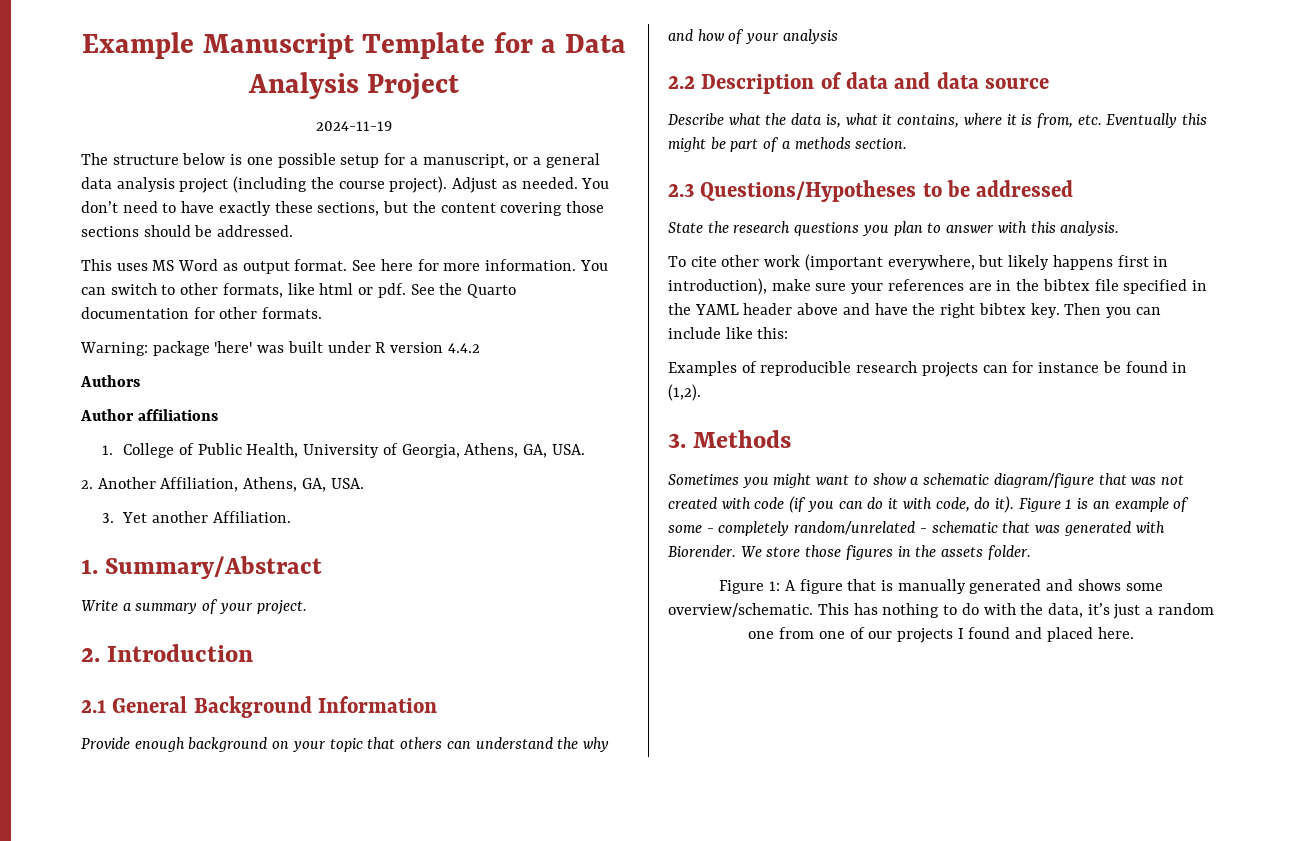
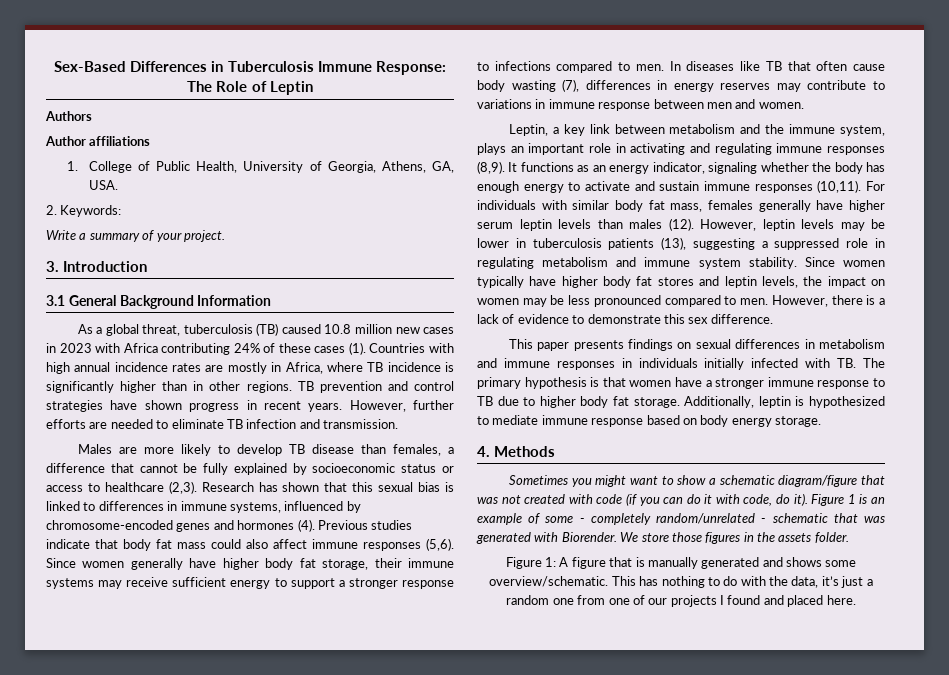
[82,32,626,59] [247,72,460,100] [316,121,392,131] [81,153,600,168] [81,176,610,193] [81,201,604,216] [81,225,294,237] [81,259,608,274] [81,283,516,298] [81,307,323,319] [80,341,480,356] Example Manuscript Template for a Data Analysis Project // 2024-11-19 // The structure below is one possible setup for a manuscript, or a general data analysis project (including the course project). Adjust as needed. You don’t need to have exactly these sections, but the content covering those sections should be addressed. // This uses MS Word as output format. See here for more information. You can switch to other formats, like html or pdf. See the Quarto documentation for other formats. // Warning: package 'here' was built under R version 4.4.2 -> [54,61,446,75] [187,81,313,95] Sex-Based Differences in Tuberculosis Immune Response: The Role of Leptin
[97,477,364,492] [102,511,291,523] [81,556,323,579] Another Affiliation, Athens, GA, USA. // 3. Yet another Affiliation. // 1. Summary/Abstract -> [60,205,122,217] Keywords:
[81,648,100,662] 2. -> [46,261,59,272] 3.
[81,700,106,713] 2.1 -> [46,295,65,306] 3.1
[81,737,609,752] [668,29,838,44] [668,72,1050,94] [668,113,1208,128] [668,137,908,152] [668,180,1074,202] [668,221,1120,236] [668,254,1169,271] [668,278,1207,295] [668,303,1161,318] [668,327,789,339] [668,361,1188,377] [668,384,701,401] [668,433,686,448] Provide enough background on your topic that others can understand the why and how of your analysis // 2.2 Description of data and data source // Describe what the data is, what it contains, where it is from, etc. Eventually this might be part of a methods section. // 2.3 Questions/Hypotheses to be addressed // State the research questions you plan to answer with this analysis. // To cite other work (important everywhere, but likely happens first in introduction), make sure your references are in the bibtex file specified in the YAML header above and have the right bibtex key. Then you can include like this: // Examples of reproducible research projects can for instance be found in (1,2). // 3. -> [77,323,455,336] [46,342,454,355] [46,362,455,374] [46,381,454,393] [46,400,454,412] [46,419,398,429] [77,444,455,456] [46,463,454,475] [46,481,455,494] [46,501,361,513] [46,519,413,532] [46,538,454,551] [46,558,455,570] [46,577,454,589] [477,61,885,73] [477,79,885,92] [477,99,804,111] [508,124,886,136] [477,143,885,155] [477,161,885,174] [477,180,885,193] [477,200,885,212] [477,218,885,231] [477,237,885,250] [477,257,885,269] [477,276,885,288] [477,295,886,307] [477,314,773,324] [508,339,885,351] [477,358,886,370] [477,377,885,389] [477,396,885,408] [477,415,821,427] [477,446,490,457] As a global threat, tuberculosis (TB) caused 10.8 million new cases in 2023 with Africa contributing 24% of these cases (1). Countries with high annual incidence rates are mostly in Africa, where TB incidence is significantly higher than in other regions. TB prevention and control strategies have shown progress in recent years. However, further efforts are needed to eliminate TB infection and transmission. // Males are more likely to develop TB disease than females, a difference that cannot be fully explained by socioeconomic status or access to healthcare (2,3). Research has shown that this sexual bias is linked to differences in immune systems, influenced by chromosome-encoded genes and hormones (4). Previous studies indicate that body fat mass could also affect immune responses (5,6). Since women generally have higher body fat storage, their immune systems may receive sufficient energy to support a stronger response to infections compared to men. In diseases like TB that often cause body wasting (7), differences in energy reserves may contribute to variations in immune response between men and women. // Leptin, a key link between metabolism and the immune system, plays an important role in activating and regulating immune responses (8,9). It functions as an energy indicator, signaling whether the body has enough energy to activate and sustain immune responses (10,11). For individuals with similar body fat mass, females generally have higher serum leptin levels than males (12). However, leptin levels may be lower in tuberculosis patients (13), suggesting a suppressed role in regulating metabolism and immune system stability. Since women typically have higher body fat stores and leptin levels, the impact on women may be less pronounced compared to men. However, there is a lack of evidence to demonstrate this sex difference. // This paper presents findings on sexual differences in metabolism and immune responses in individuals initially infected with TB. The primary hypothesis is that women have a stronger immune response to TB due to higher body fat storage. Additionally, leptin is hypothesized to mediate immune response based on body energy storage. // 4.

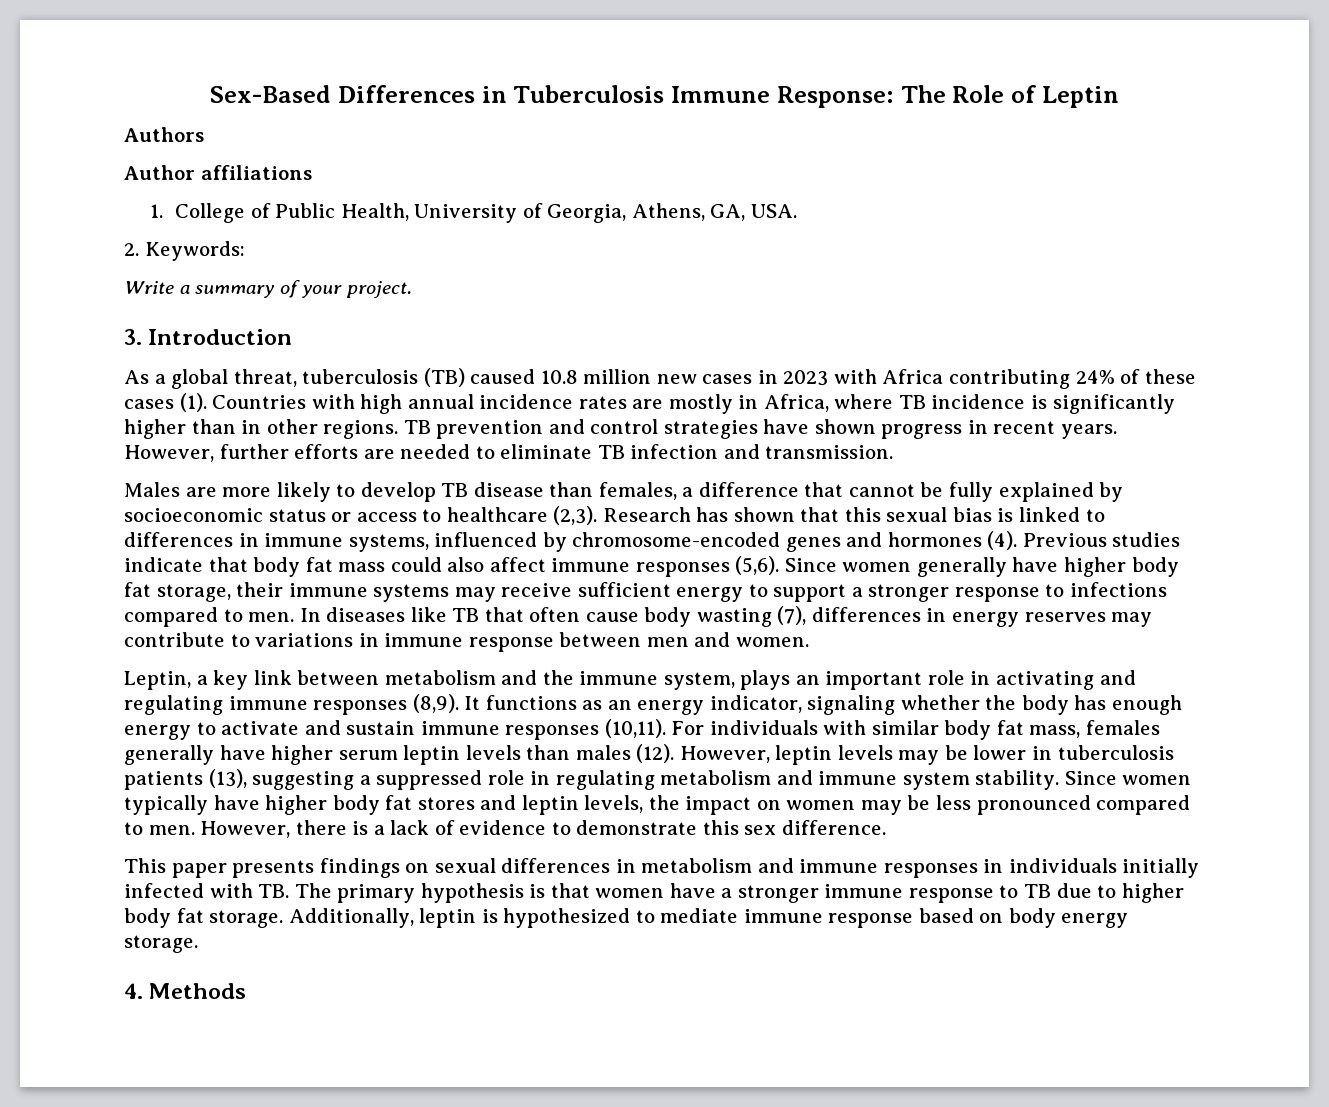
[46,295,272,309] // 3.1 General Background Information -> (293, 337) none
[508,475,885,487] [477,493,885,506] [477,513,885,525] [476,532,849,544] [505,557,857,569] [489,576,873,588] [506,595,856,607] // Sometimes you might want to show a schematic diagram/figure that was not created with code (if you can do it with code, do it). Figure 1 is an example of some - completely random/unrelated - schematic that was generated with Biorender. We store those figures in the assets folder. // Figure 1: A figure that is manually generated and shows some overview/schematic. This has nothing to do with the data, it’s just a random one from one of our projects I found and placed here. -> (247, 991) none

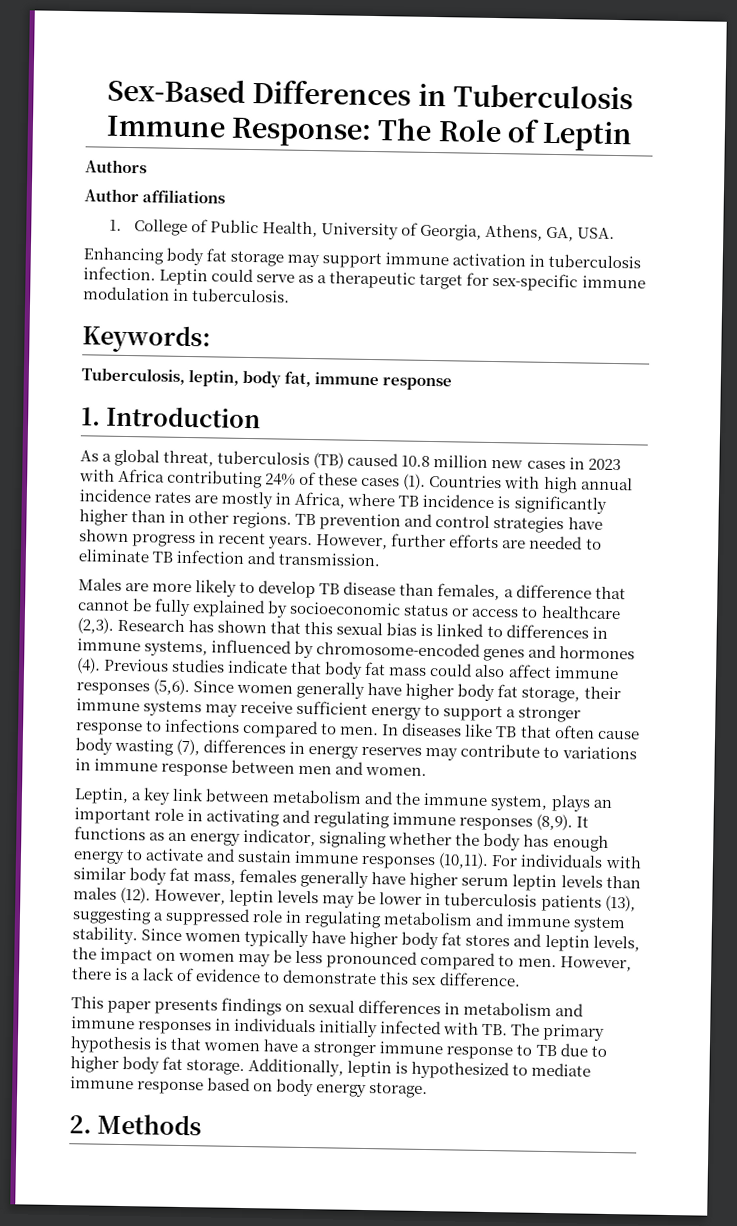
[124,241,245,261] [124,280,412,298] [124,329,142,345] 2. Keywords: // Write a summary of your project. // 3. -> [83,247,642,269] [83,266,646,292] [83,286,291,303] [82,324,211,354] [81,367,453,391] [81,407,101,426] Enhancing body fat storage may support immune activation in tuberculosis infection. Leptin could serve as a therapeutic target for sex-specific immune modulation in tuberculosis. // Keywords: // Tuberculosis, leptin, body fat, immune response // 1.
[124,983,143,999] 4. -> [69,1115,92,1134] 2.

